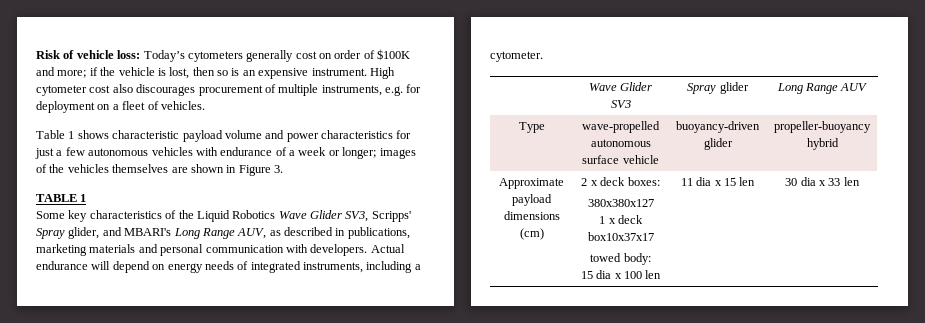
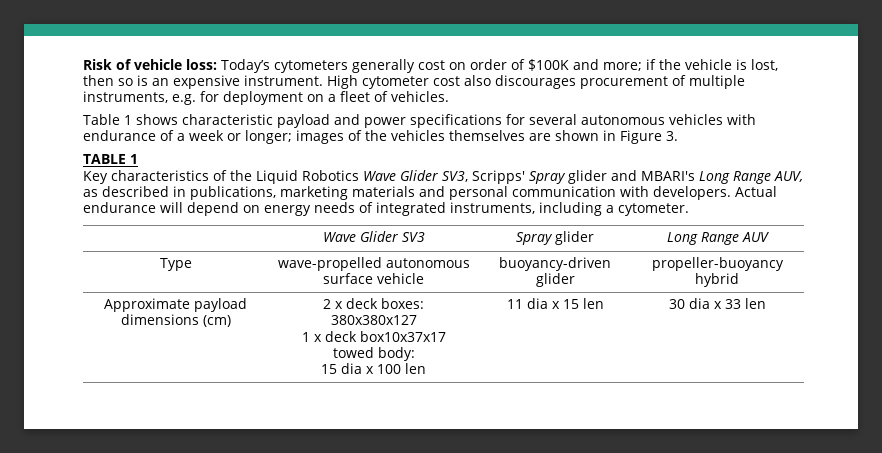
[224,130,262,139] volume -> (330, 121) none
[321,130,412,139] [35,147,85,159] characteristics for just a few -> [409,114,577,128] specifications for several
[36,210,88,222] Some key -> [83,171,108,184] Key
[68,227,100,239] glider, -> [568,170,607,184] glider

